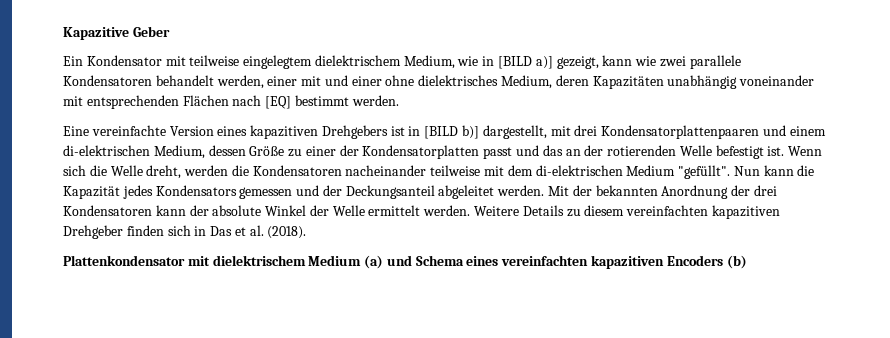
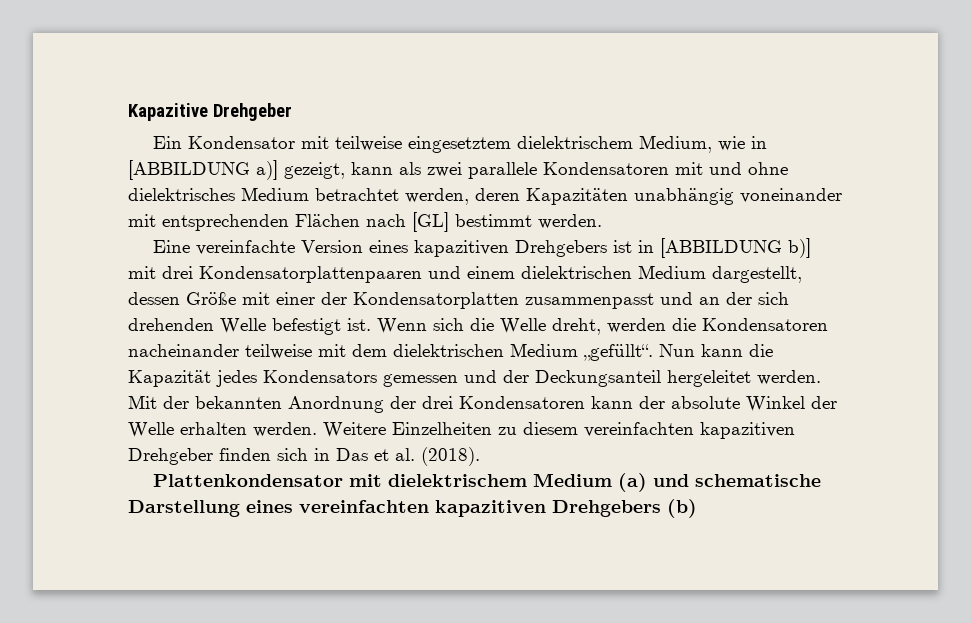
[132,26,170,37] Geber -> [212,103,292,121] Drehgeber
[243,55,313,69] eingelegtem -> [407,136,511,153] eingesetztem
[498,56,533,69] [BILD -> [128,160,250,180] [ABBILDUNG
[635,56,657,66] wie -> [399,162,421,175] als
[155,75,298,89] behandelt werden, einer -> (669, 168) none
[351,76,382,86] einer -> (742, 168) none
[501,75,553,89] Medium, -> [241,187,469,205] Medium betrachtet werden,
[265,96,292,109] [EQ] -> [412,212,449,232] [GL]
[424,125,547,139] [BILD b)] dargestellt, -> [659,238,811,258] [ABBILDUNG b)]
[63,145,205,159] di-elektrischen Medium, -> [521,265,802,283] dielektrischen Medium dargestellt,
[288,149,303,157] zu -> [242,292,270,305] mit
[483,145,677,159] passt und das an der rotierenden -> [525,292,789,309] [128,318,214,331] zusammenpasst und an der sich drehenden
[535,165,731,179] di-elektrischen Medium "gefüllt". -> [393,343,653,361] dielektrischen Medium „gefüllt“.
[438,185,495,199] abgeleitet -> [667,370,751,387] hergeleitet
[368,205,421,216] ermittelt -> [180,422,247,435] erhalten
[522,205,564,216] Details -> [392,422,492,435] Einzelheiten
[415,255,464,266] Schema -> [694,474,821,487] [128,500,240,517] schematische Darstellung
[666,255,723,266] Encoders -> [552,500,661,517] Drehgebers

